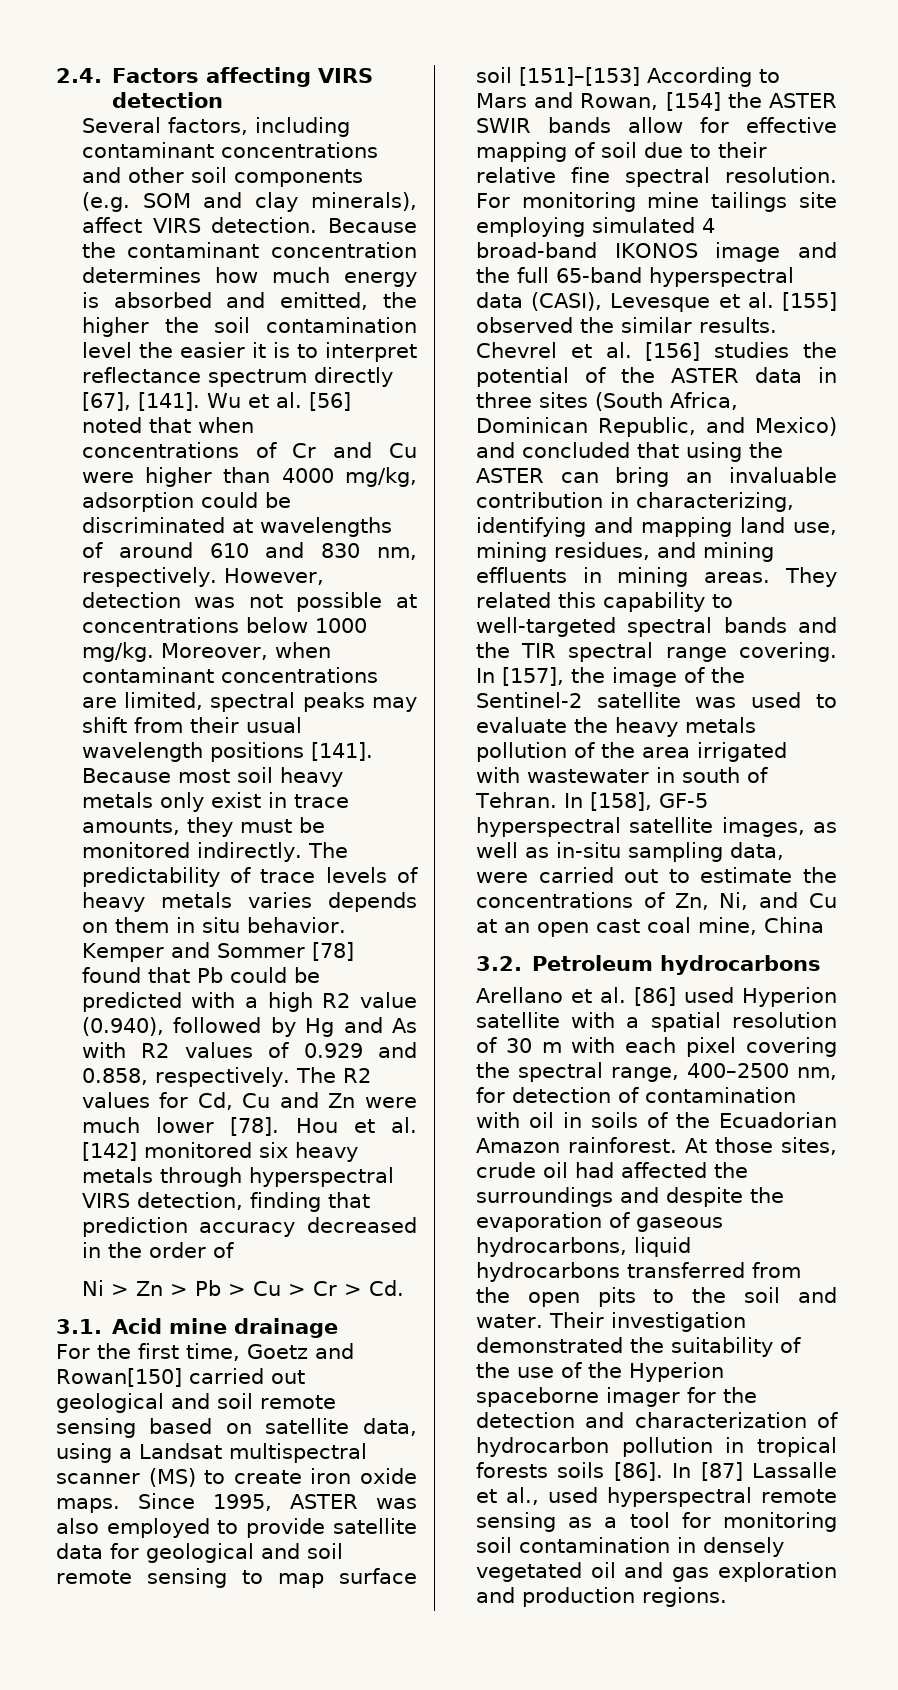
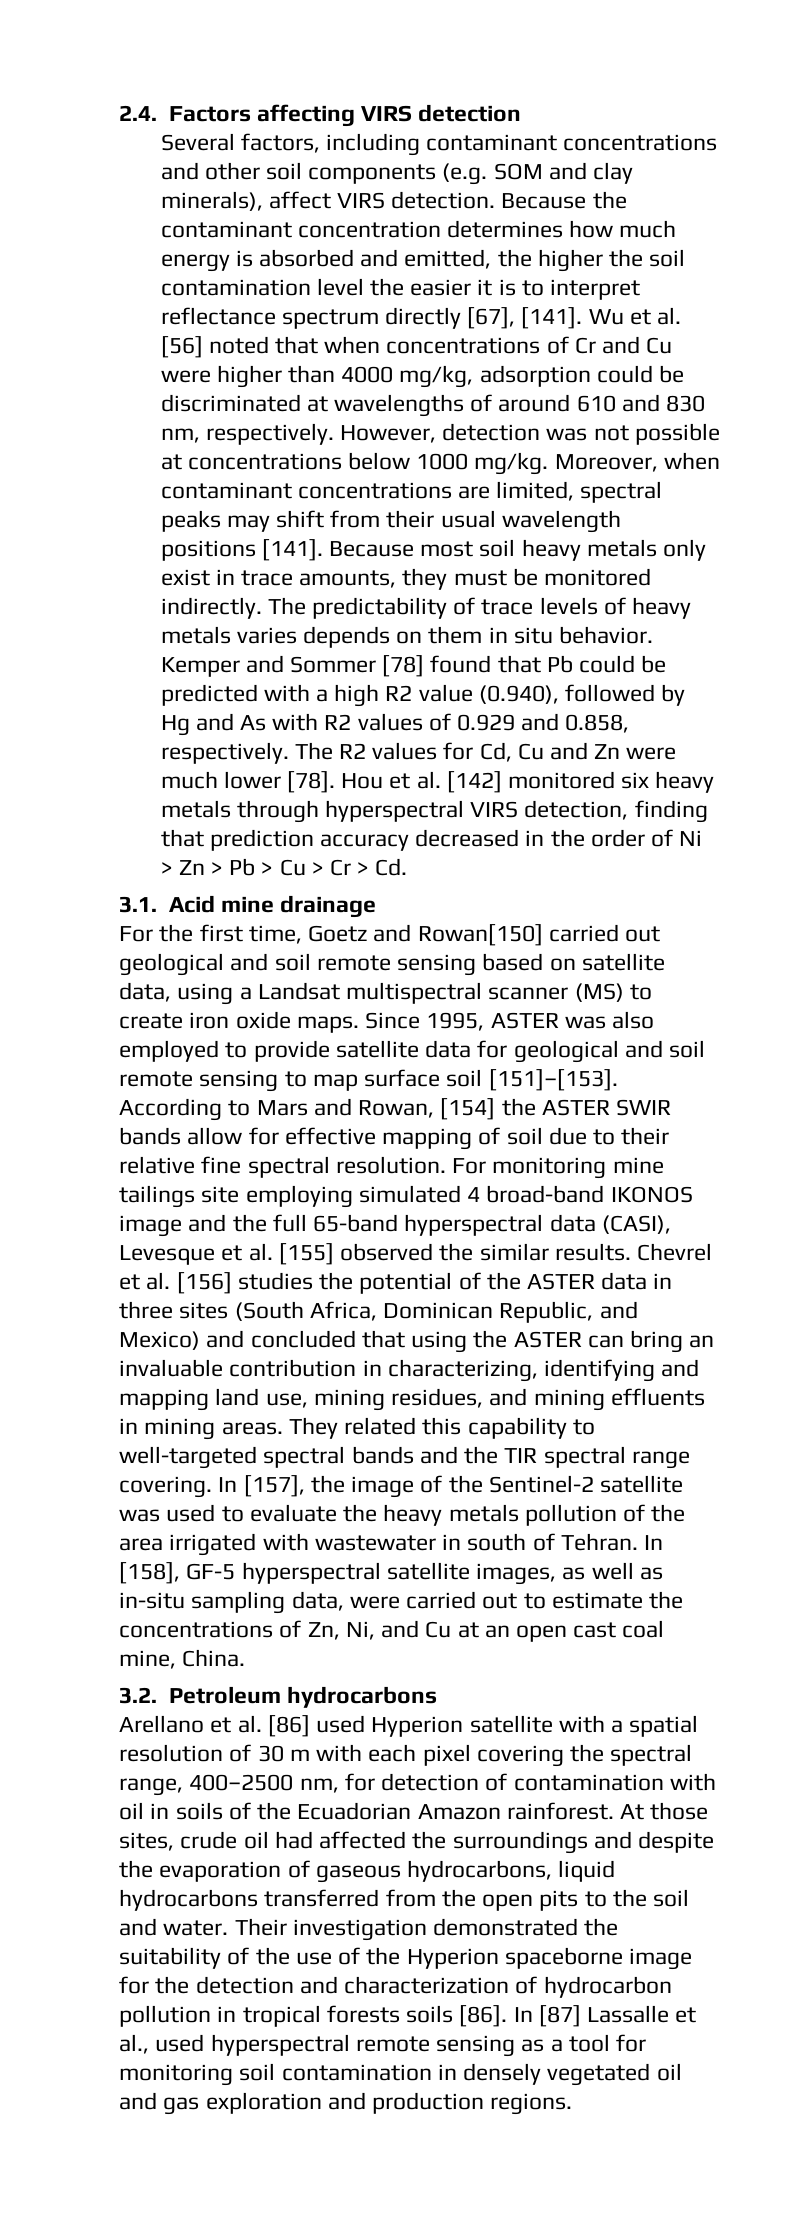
(234, 1250) // -> (674, 838) none
[518,67,640,86] [151]–[153] -> [488,1069,618,1091] [151]–[153].
[763,917,824,933] China -> [182,1649,246,1667] China.
[605,1387,680,1407] imager -> [628,1948,692,1970] image

